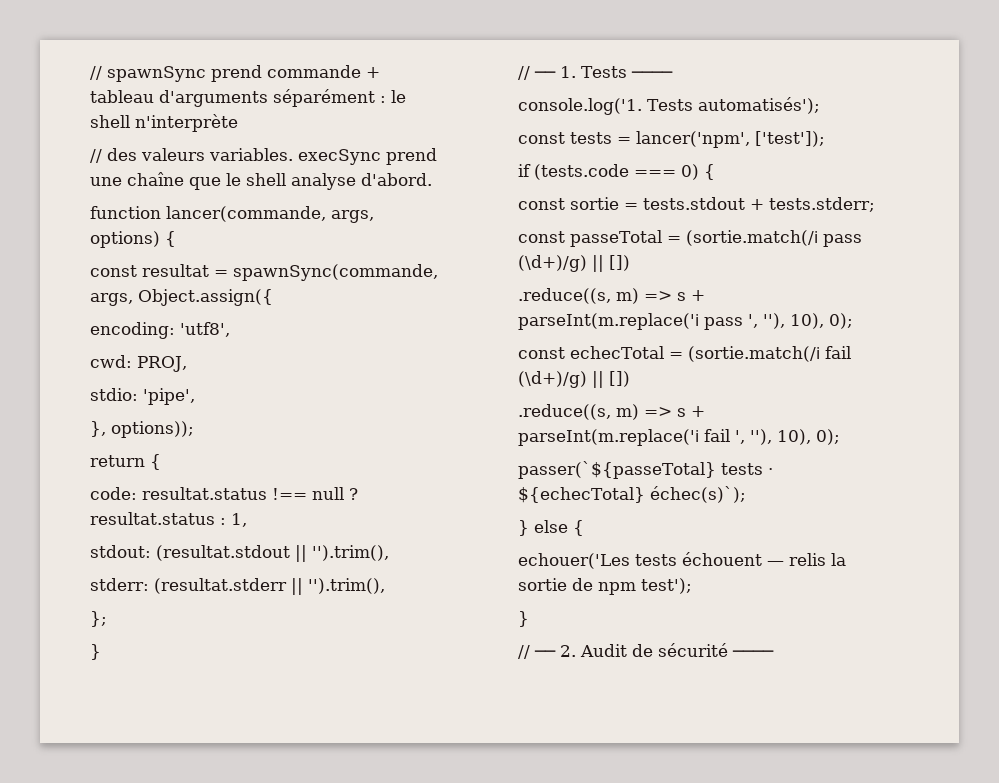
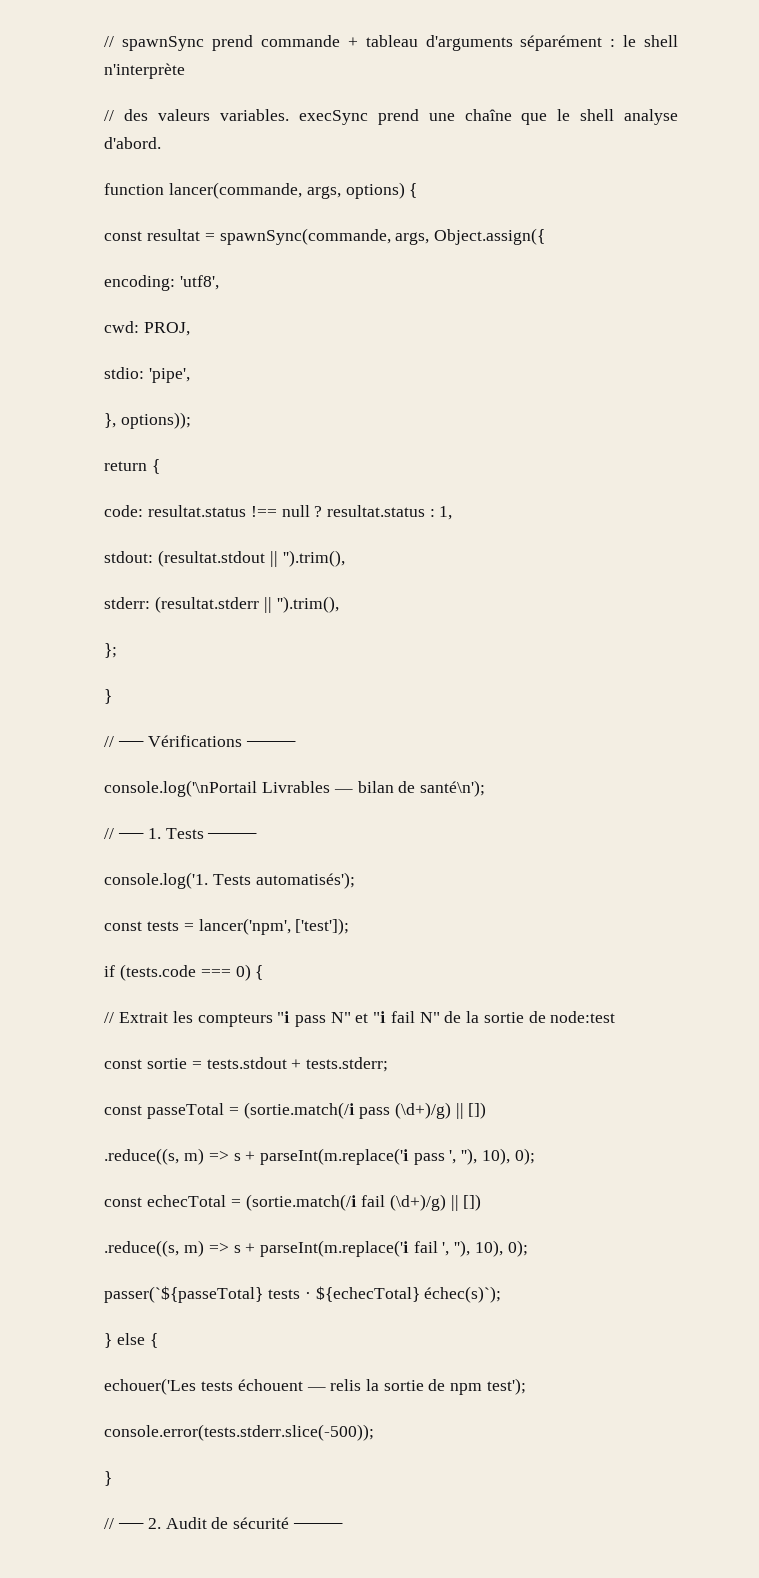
(101, 652) none -> [104,735,296,747] [104,780,486,797] // // ── Vérifications ──── // console.log('\nPortail Livrables — bilan de santé\n');
(715, 172) none -> [104,1011,616,1027] // // Extrait les compteurs "ℹ pass N" et "ℹ fail N" de la sortie de node:test
(692, 586) none -> [104,1424,375,1441] // console.error(tests.stderr.slice(-500));

